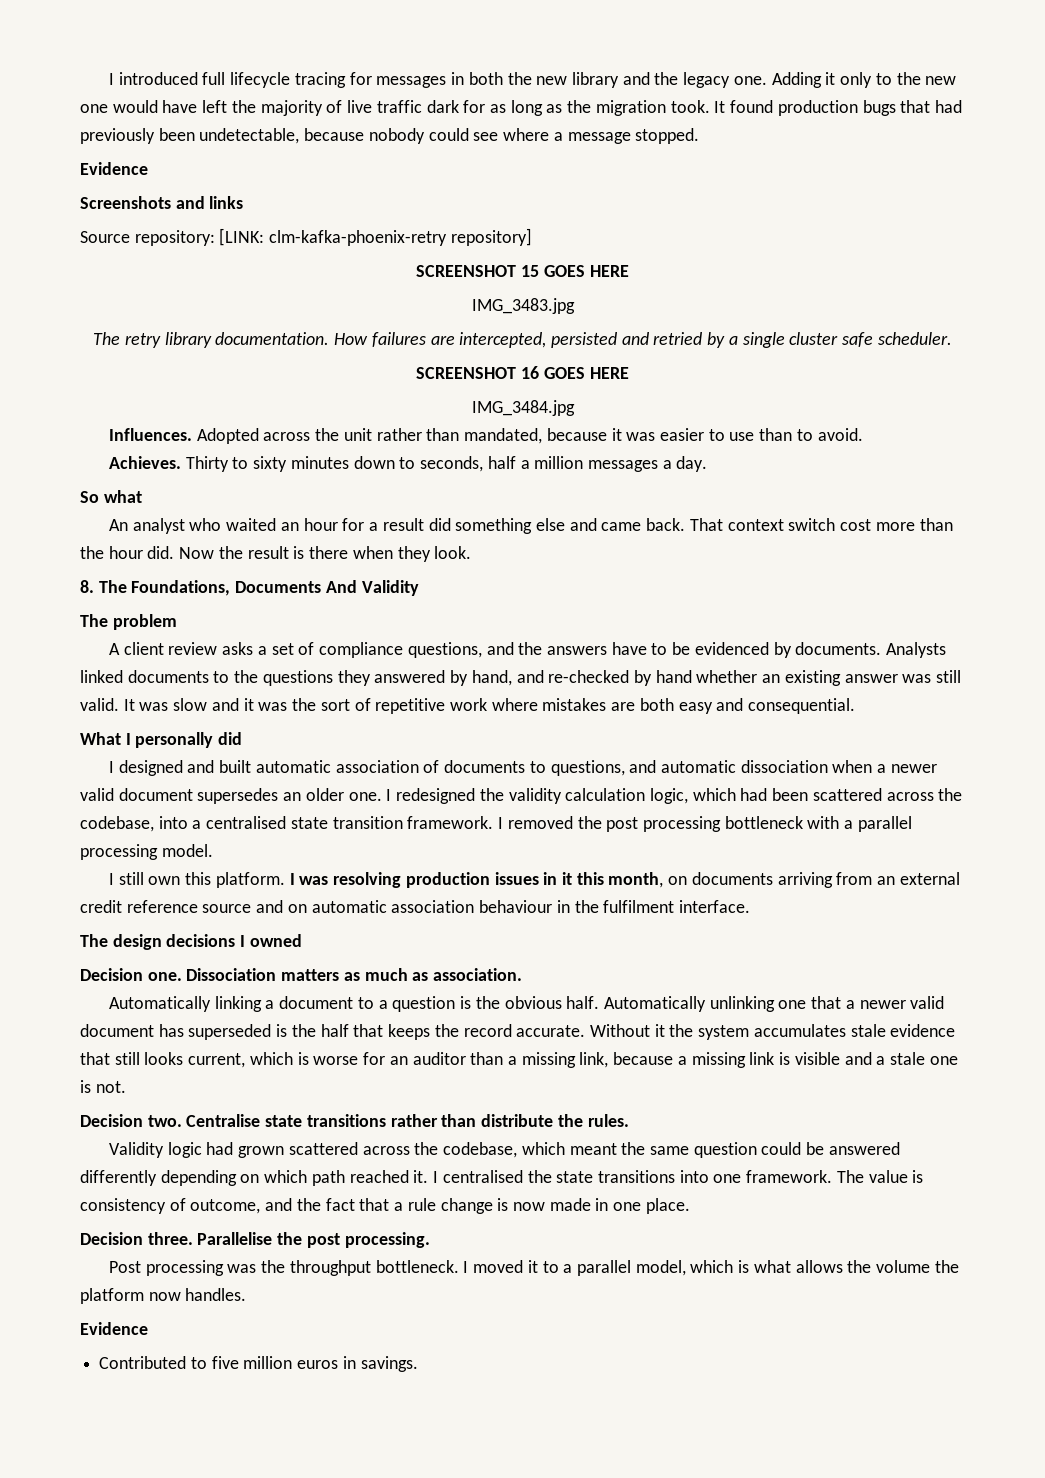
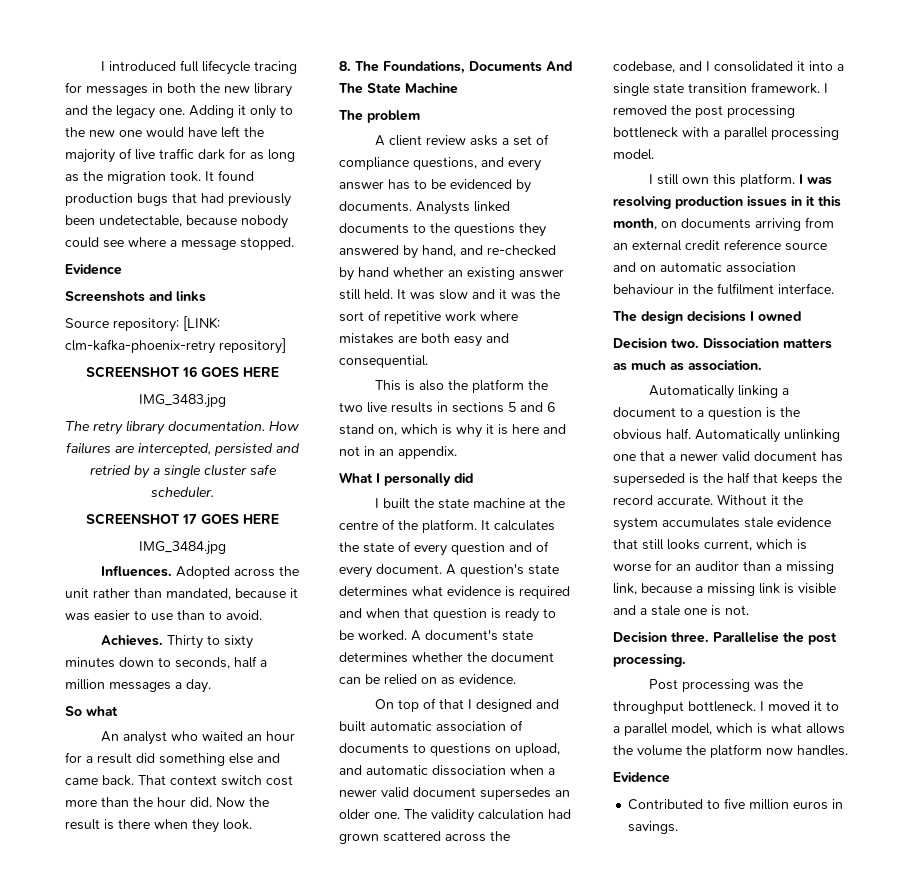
[521,265,540,277] 15 -> [182,366,197,377] 16
[521,366,540,379] 16 -> [182,514,197,524] 17
[361,580,419,596] Validity -> [339,83,458,94] The State Machine
[518,642,647,655] the answers have -> [508,159,541,171] [339,179,410,190] every answer has
[902,670,962,683] [80,698,119,711] was still valid. -> [339,289,393,300] still held.
(856, 706) none -> [375,379,549,393] [339,402,555,413] [339,424,566,438] [339,446,457,459] // This is also the platform the two live results in sections 5 and 6 stand on, which is why it is here and not in an appendix.
(115, 767) none -> [383,498,566,509] [339,519,555,533] [339,541,549,556] [339,564,559,578] [339,586,570,599] [339,608,556,622] [339,630,533,641] [339,652,554,663] [339,674,516,685] [375,698,473,712] built the state machine at the centre of the platform. It calculates the state of every question and of every document. A question's state determines what evidence is required and when that question is ready to be worked. A document's state determines whether the document can be relied on as evidence. // On top of that I
[550,760,625,776] questions, -> [430,743,560,756] questions on upload,
[386,788,963,804] [80,816,154,832] I redesigned the validity calculation logic, which had been scattered across the codebase, -> [404,809,571,823] [339,831,510,844] [613,61,805,73] The validity calculation had grown scattered across the codebase, and I consolidated it
[206,816,287,829] centralised -> [613,83,649,96] single
[147,972,182,981] one. -> [671,338,699,348] two.
[80,1114,629,1127] [109,1142,900,1158] [80,1170,924,1186] [80,1198,690,1214] // Decision two. Centralise state transitions rather than distribute the rules. // Validity logic had grown scattered across the codebase, which meant the same question could be answered differently depending on which path reached it. I centralised the state transitions into one framework. The value is consistency of outcome, and the fact that a rule change is now made in one place. -> (749, 610) none

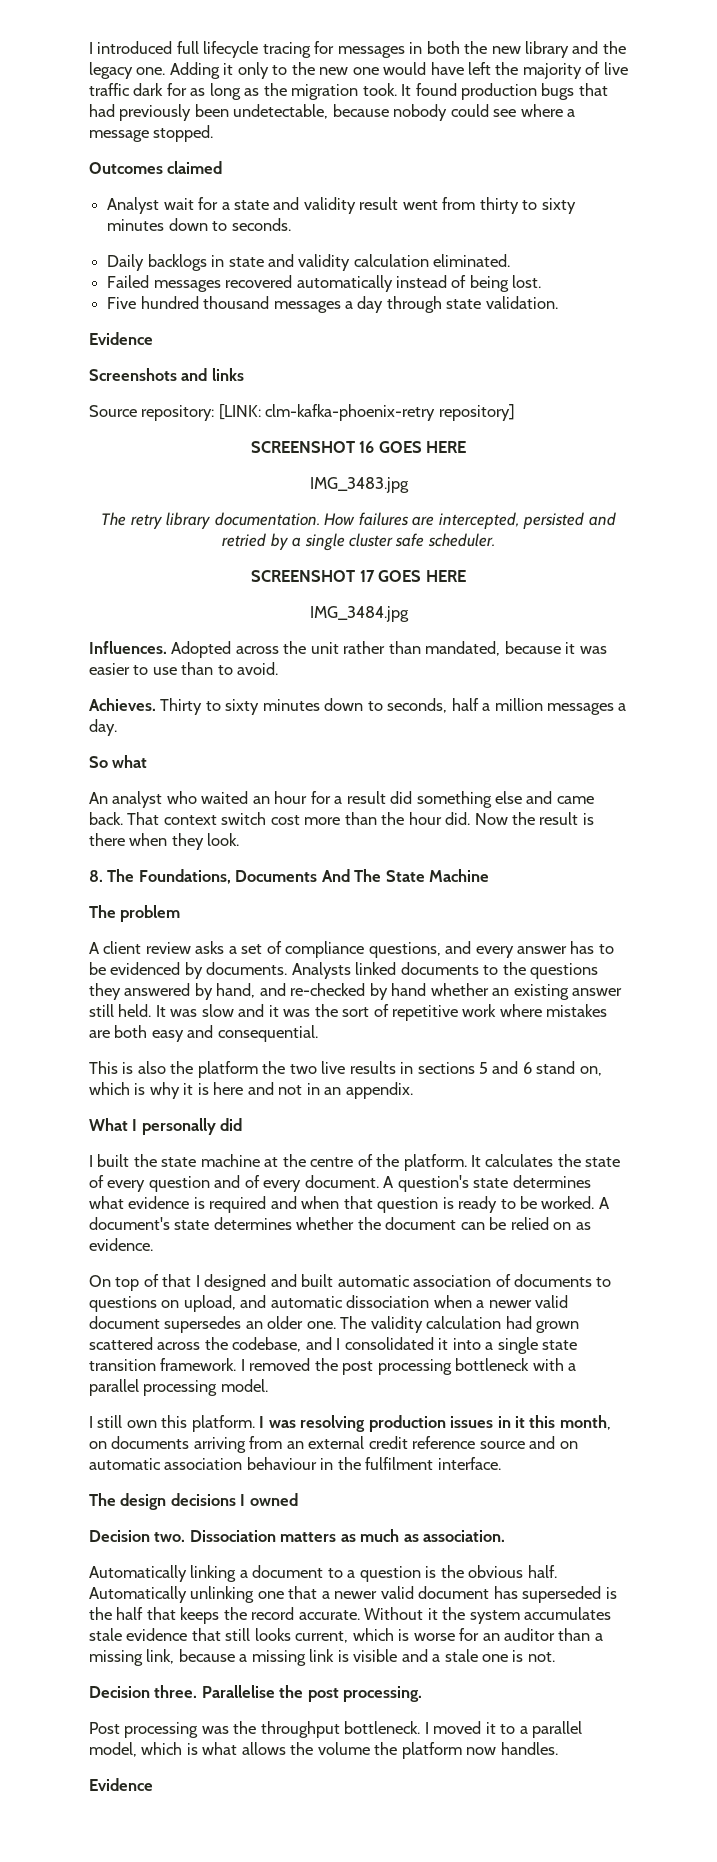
(294, 243) none -> [89,161,223,174] [107,197,576,214] [107,218,291,231] [107,254,511,271] [107,275,542,292] [107,296,558,313] // Outcomes claimed // Analyst wait for a state and validity result went from thirty to sixty minutes down to seconds. // Daily backlogs in state and validity calculation eliminated. // Failed messages recovered automatically instead of being lost. // Five hundred thousand messages a day through state validation.
[628,798,844,810] [628,821,679,834] // Contributed to five million euros in savings. -> (153, 1784) none

